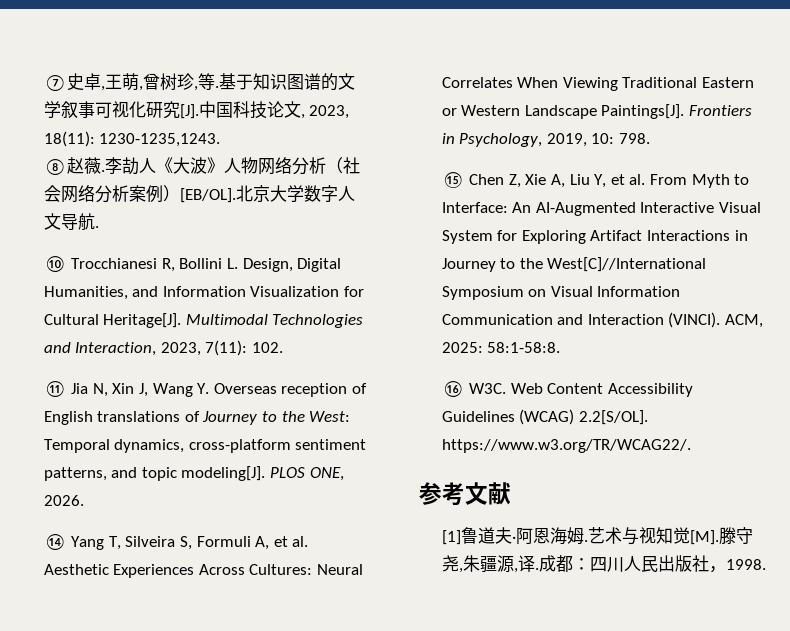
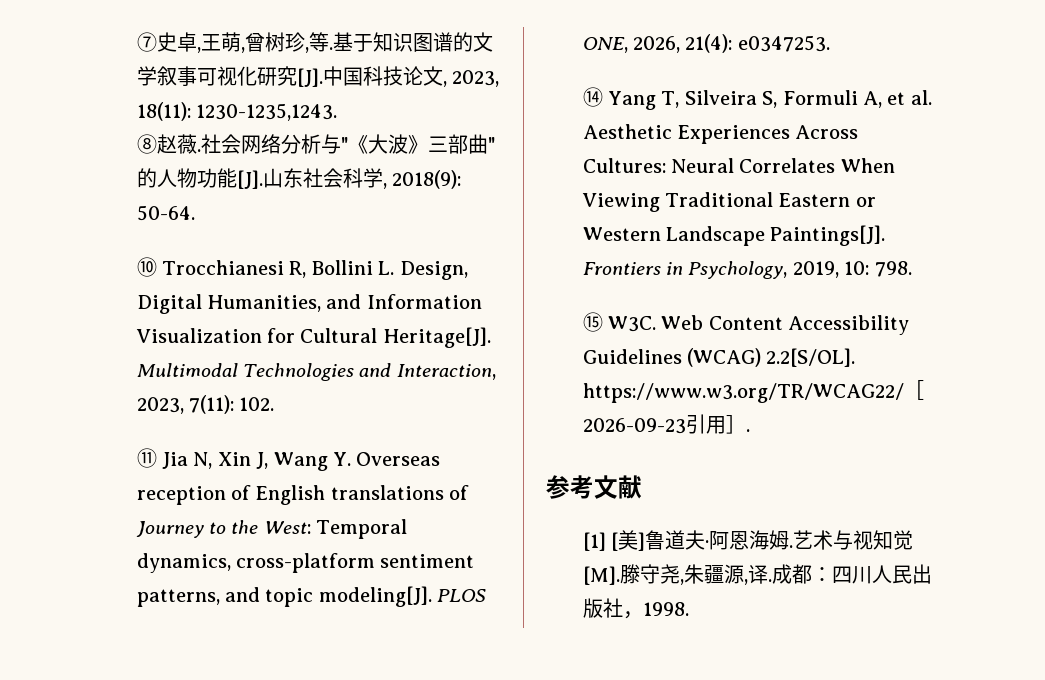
[104,157,360,175] [43,185,355,203] [43,213,99,230] 李劼人《大波》人物网络分析（社会网络分析案例）[EB/OL].北京大学数字人文导航. -> [200,134,495,154] [136,168,461,189] [136,205,195,221] 社会网络分析与"《大波》三部曲"的人物功能[J].山东社会科学, 2018(9): 50-64.
[43,495,84,506] 2026. -> [632,34,830,53] 2026, 21(4): e0347253.
[469,174,750,188] [441,202,761,216] [441,230,748,244] [441,257,707,272] [441,286,681,300] [441,312,763,328] [441,342,561,353] [441,381,465,397] Chen Z, Xie A, Liu Y, et al. From Myth to Interface: An AI-Augmented Interactive Visual System for Exploring Artifact Interactions in Journey to the West[C]//International Symposium on Visual Information Communication and Interaction (VINCI). ACM, 2025: 58:1-58:8. // ⑯ -> (603, 322) none
[441,439,691,453] https://www.w3.org/TR/WCAG22/. -> [582,380,924,403] [582,414,750,434] https://www.w3.org/TR/WCAG22/［2026-09-23引用］.
(461, 537) none -> [610,530,645,551] [美]

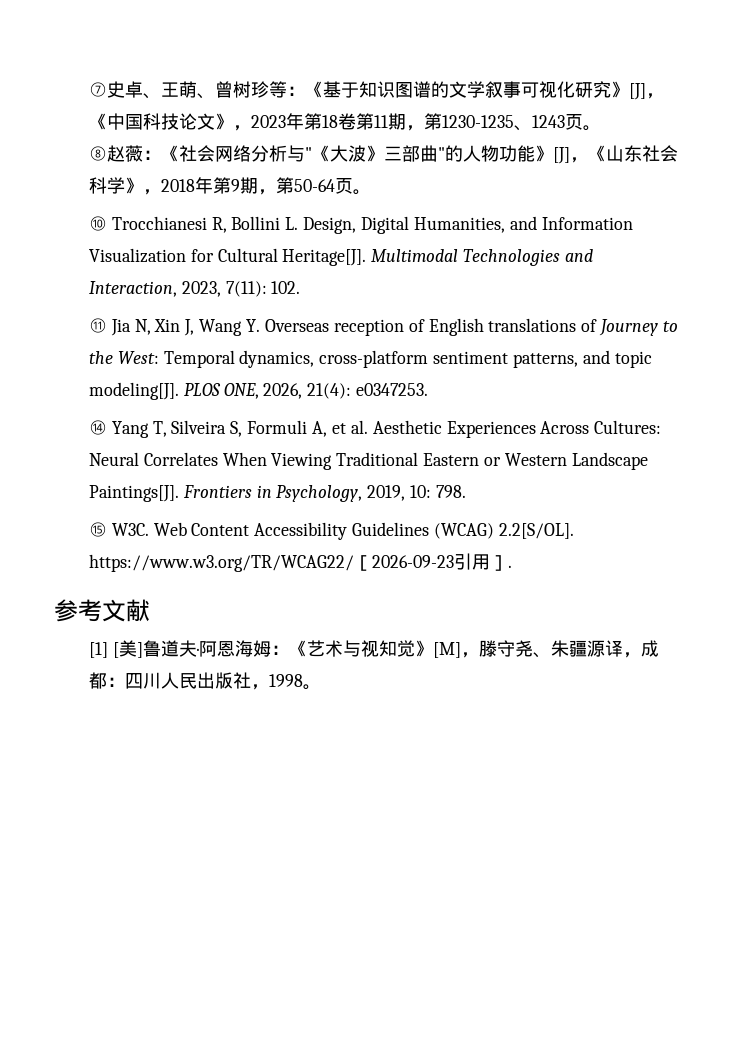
[196,32,333,53] ,王萌,曾树珍,等. -> [142,81,323,99] 、王萌、曾树珍等：《
[296,68,323,87] [J]. -> [610,81,664,100] [88,113,107,130] 》[J]，《
[442,70,499,87] [136,102,337,121] , 2023, 18(11): 1230-1235,1243. -> [214,113,601,131] 》，2023年第18卷第11期，第1230-1235、1243页。
[196,149,201,152] . -> [142,145,179,162] ：《
[236,170,263,189] [J]. -> [534,145,606,164] 》[J]，《
[382,170,461,189] [136,205,195,221] , 2018(9): 50-64. -> [124,177,371,195] 》，2018年第9期，第50-64页。
[788,545,793,548] . -> [270,640,307,657] ：《
[582,564,772,585] [M].滕守尧,朱疆源,译. -> [414,640,641,658] 》[M]，滕守尧、朱疆源译，
[642,602,689,616] 1998. -> [268,674,321,690] 1998。

